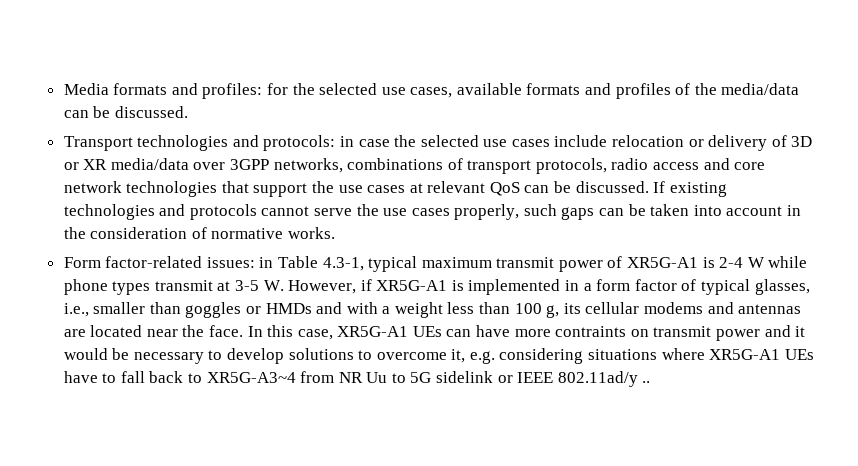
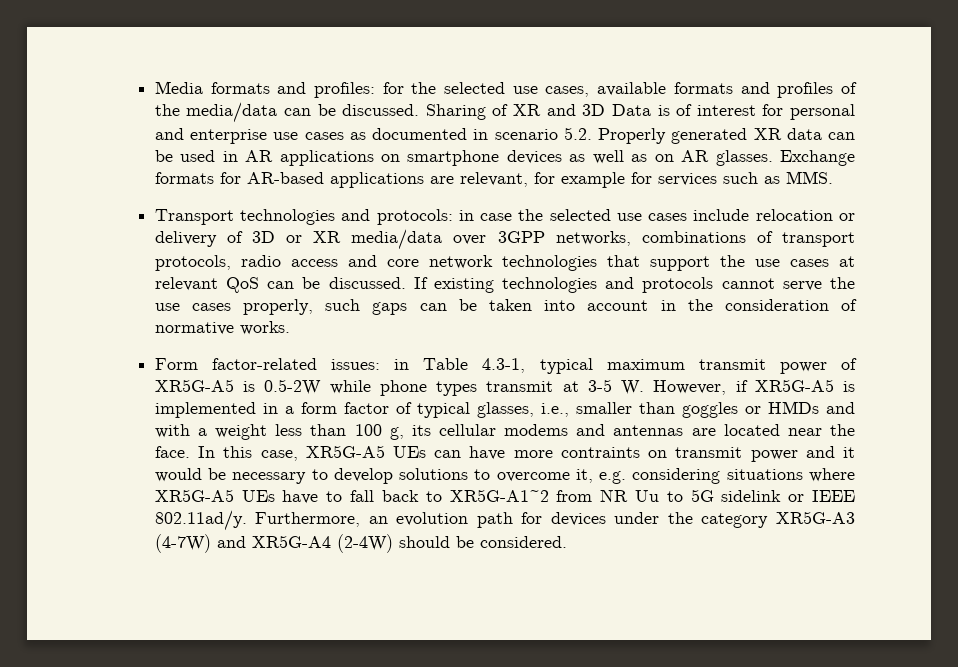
(188, 112) none -> [425,104,855,120] [154,127,855,144] [154,150,855,166] [154,171,833,188] Sharing of XR and 3D Data is of interest for personal and enterprise use cases as documented in scenario 5.2. Properly generated XR data can be used in AR applications on smartphone devices as well as on AR glasses. Exchange formats for AR-based applications are relevant, for example for services such as MMS.
[627,257,765,268] XR5G-A1 is 2-4 W -> [154,379,322,395] XR5G-A5 is 0.5-2W
[376,280,448,291] XR5G-A1 -> [754,379,834,392] XR5G-A5
[337,326,409,337] XR5G-A1 -> [305,445,385,458] XR5G-A5
[709,349,781,360] XR5G-A1 -> [154,489,234,502] XR5G-A5
[206,372,296,383] XR5G-A3~4 -> [449,489,549,502] XR5G-A1~2
[557,371,651,387] 802.11ad/y .. -> [154,510,855,531] [154,534,567,553] 802.11ad/y. Furthermore, an evolution path for devices under the category XR5G-A3 (4-7W) and XR5G-A4 (2-4W) should be considered.

